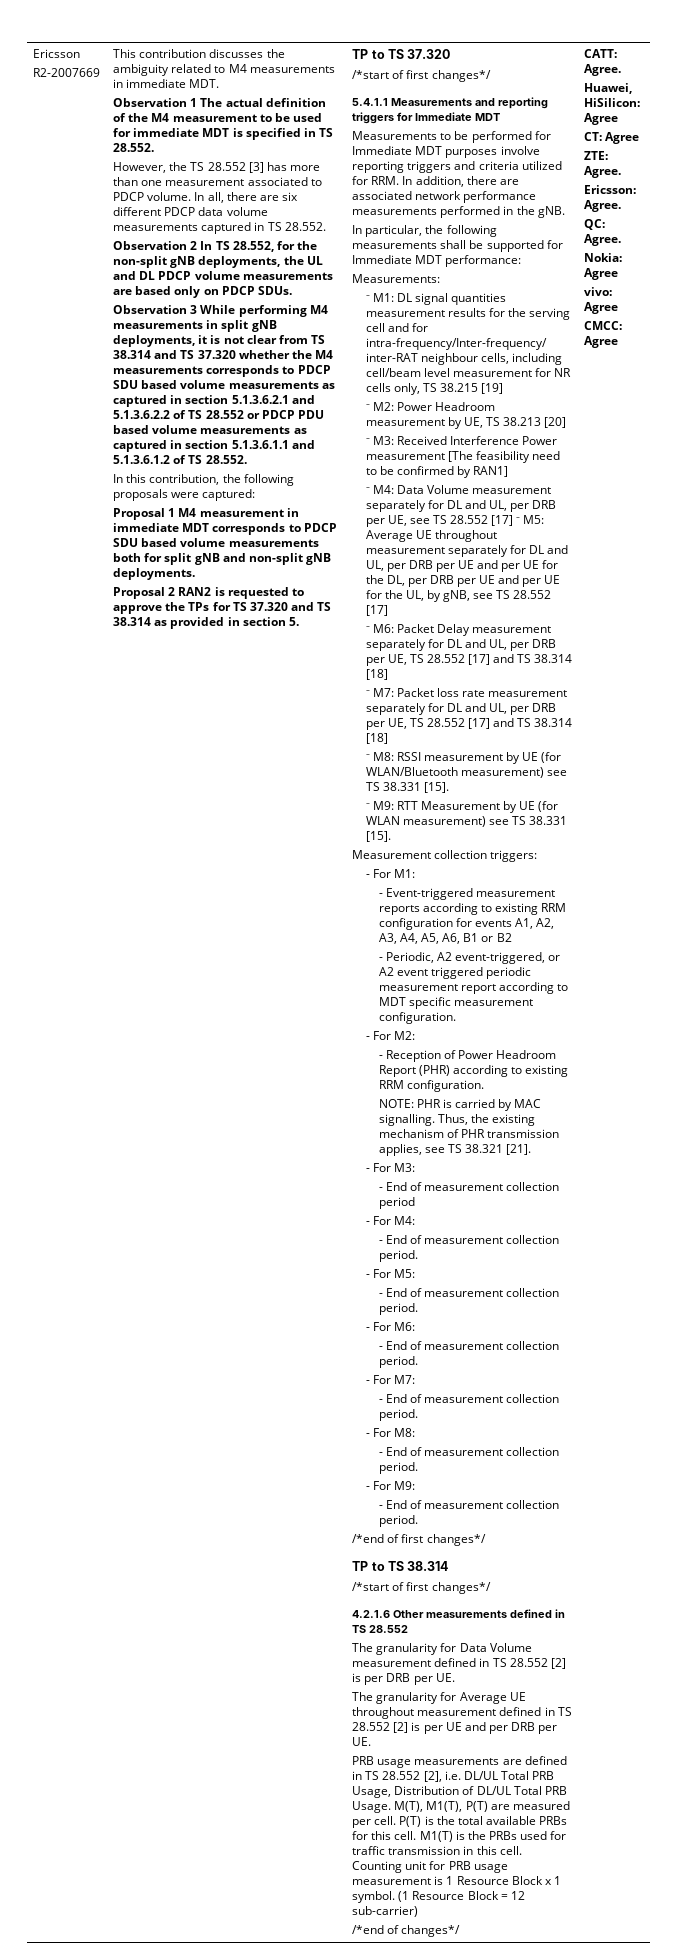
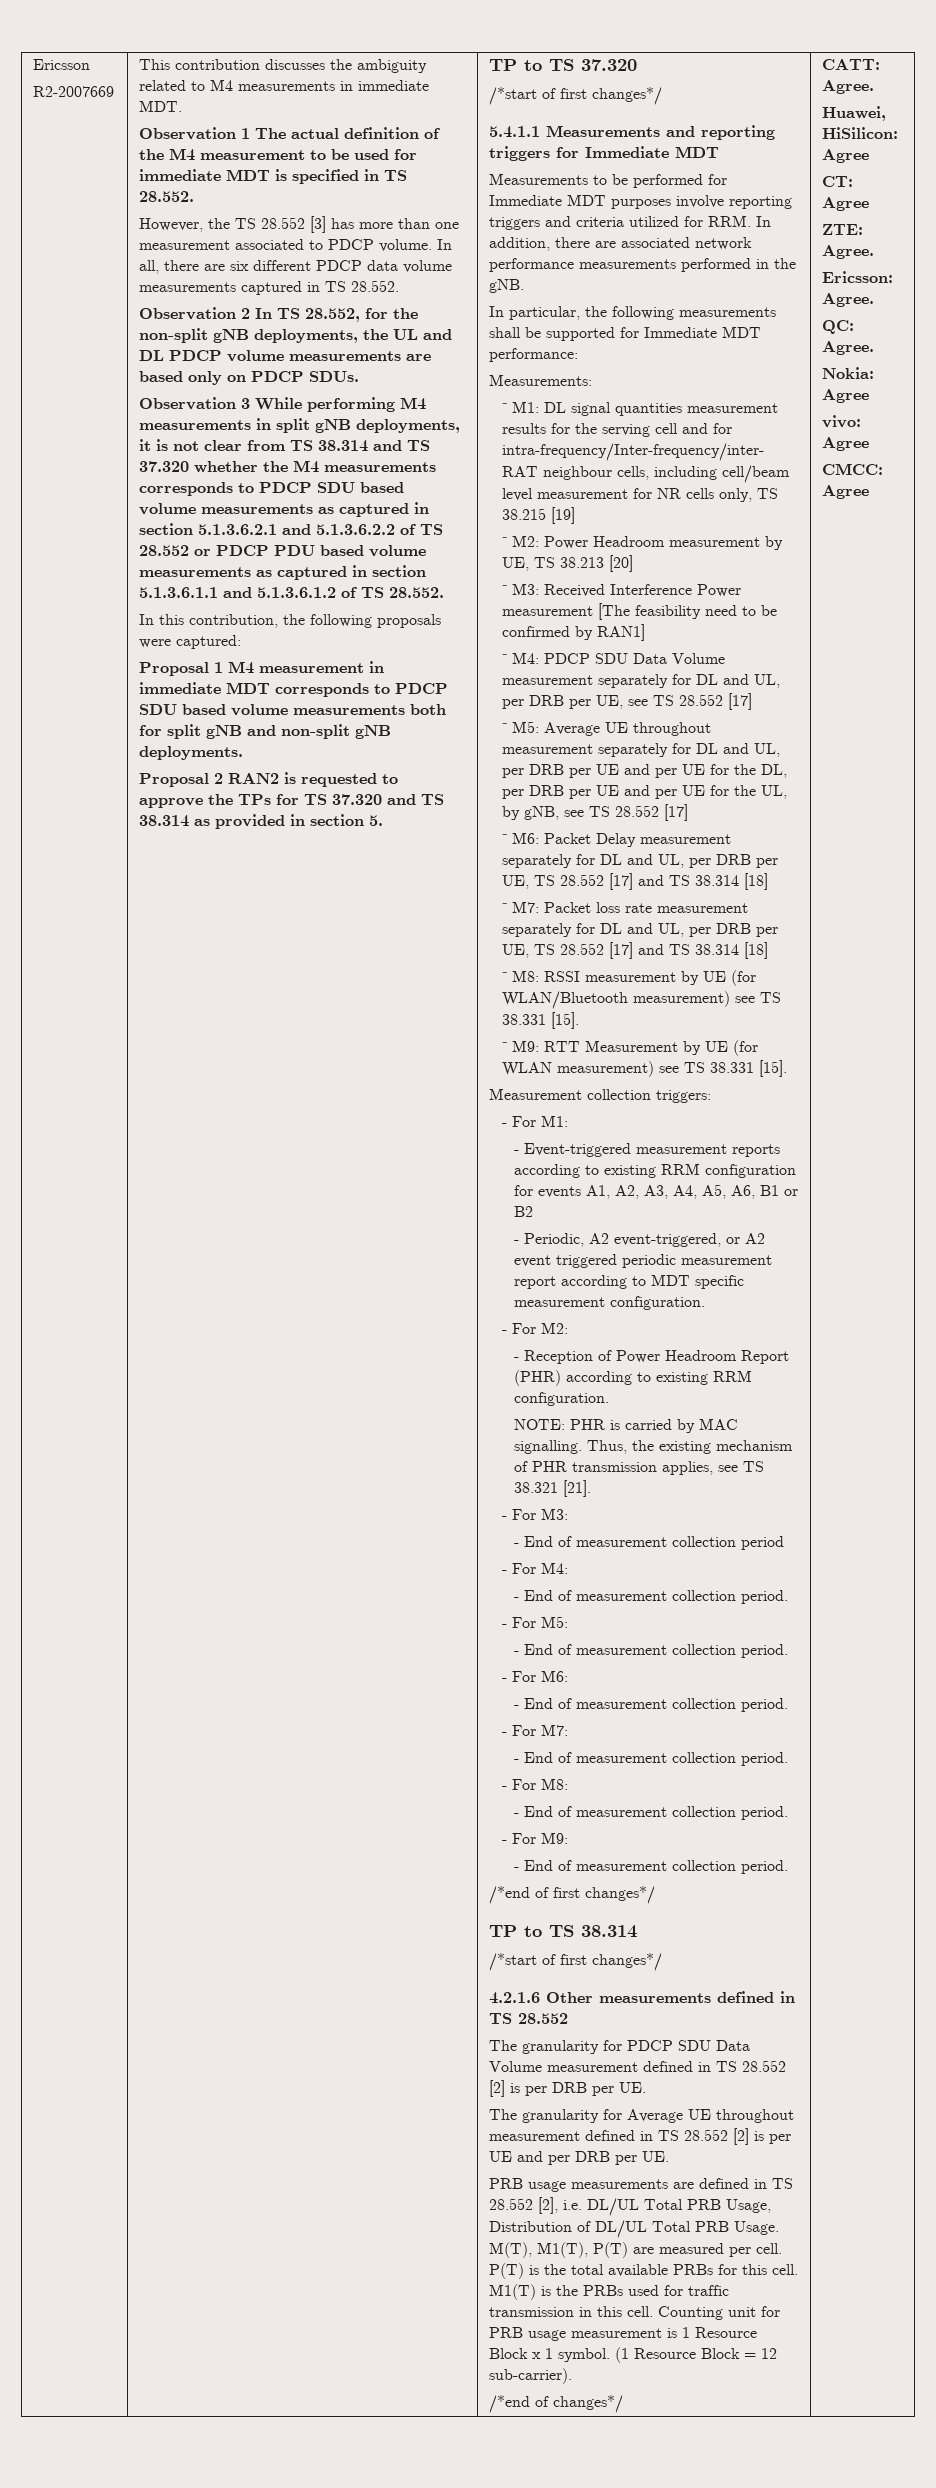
(394, 489) none -> [543,653,628,664] PDCP SDU
(514, 520) none -> (752, 701) //
(457, 1647) none -> [627,2040,712,2051] PDCP SDU
[352,1906,419,1917] sub-carrier) -> [489,2368,573,2384] sub-carrier).

